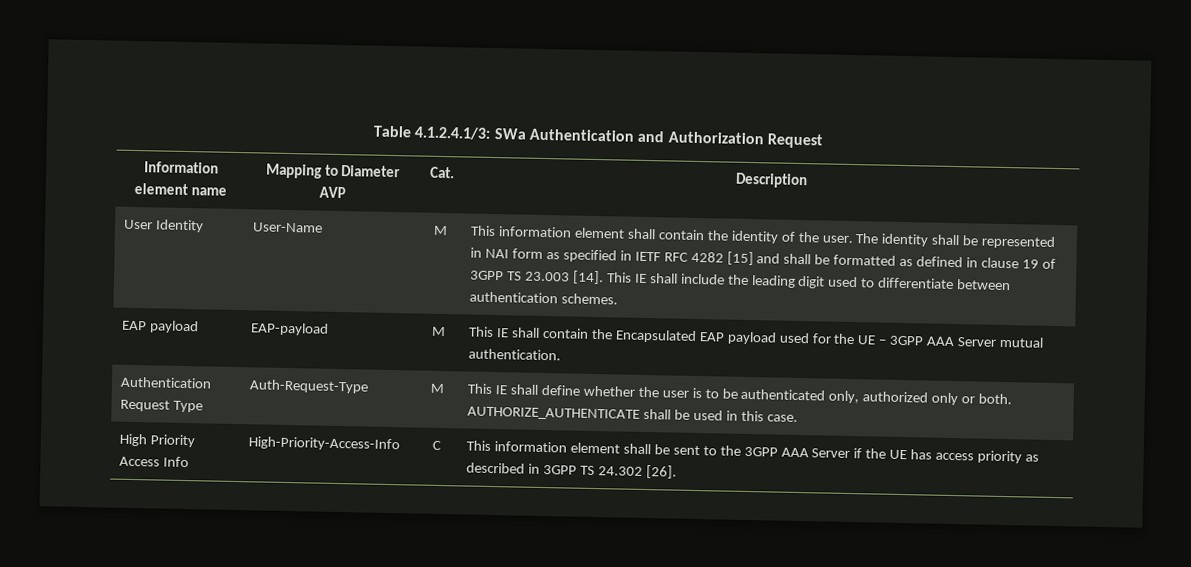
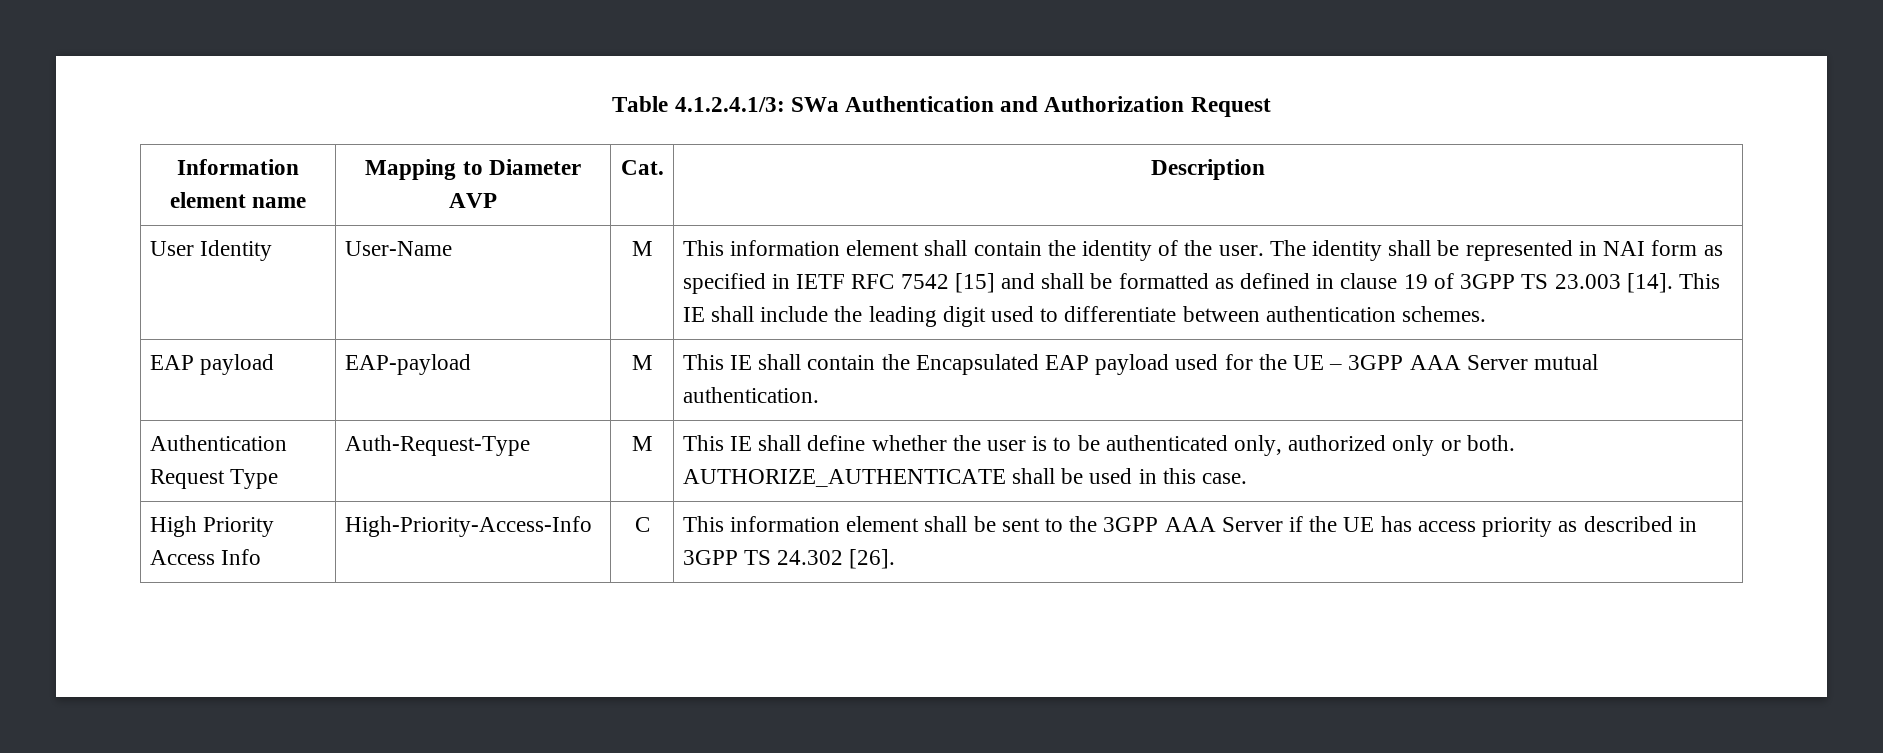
[690,251,724,263] 4282 -> [900,274,949,289] 7542

